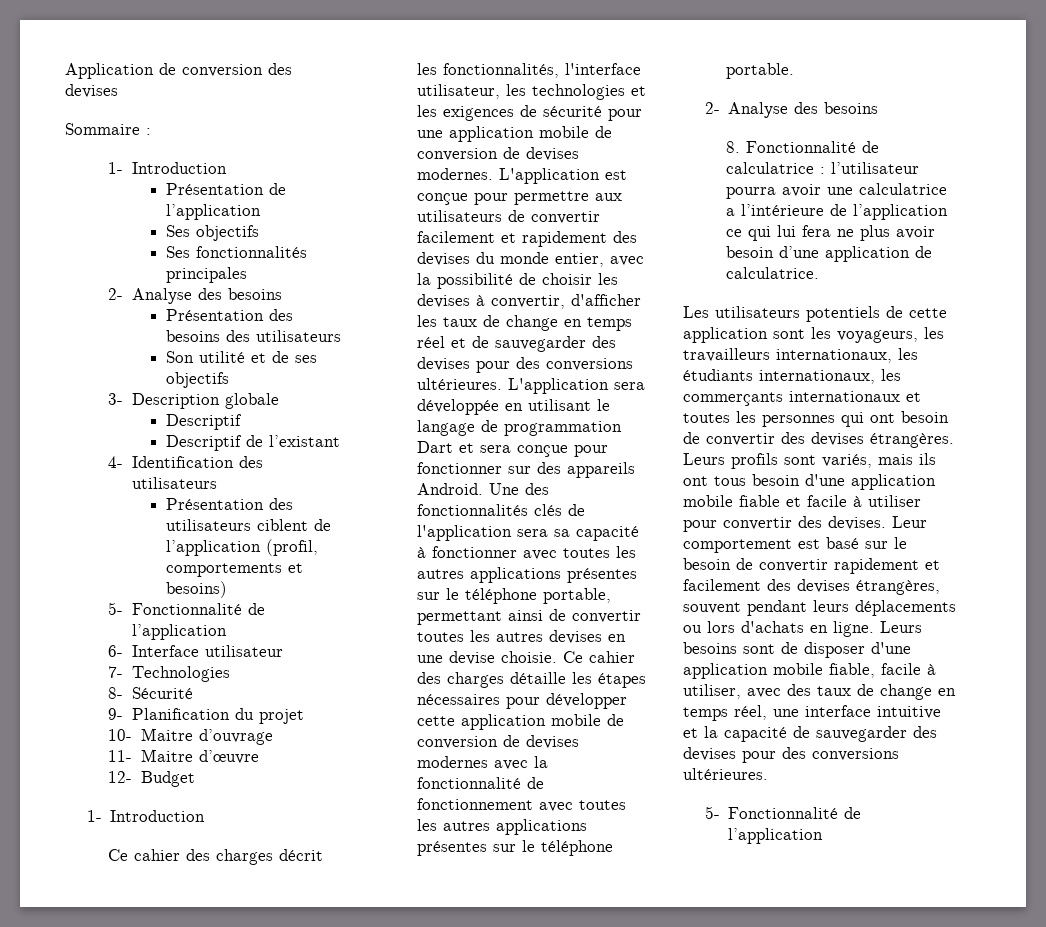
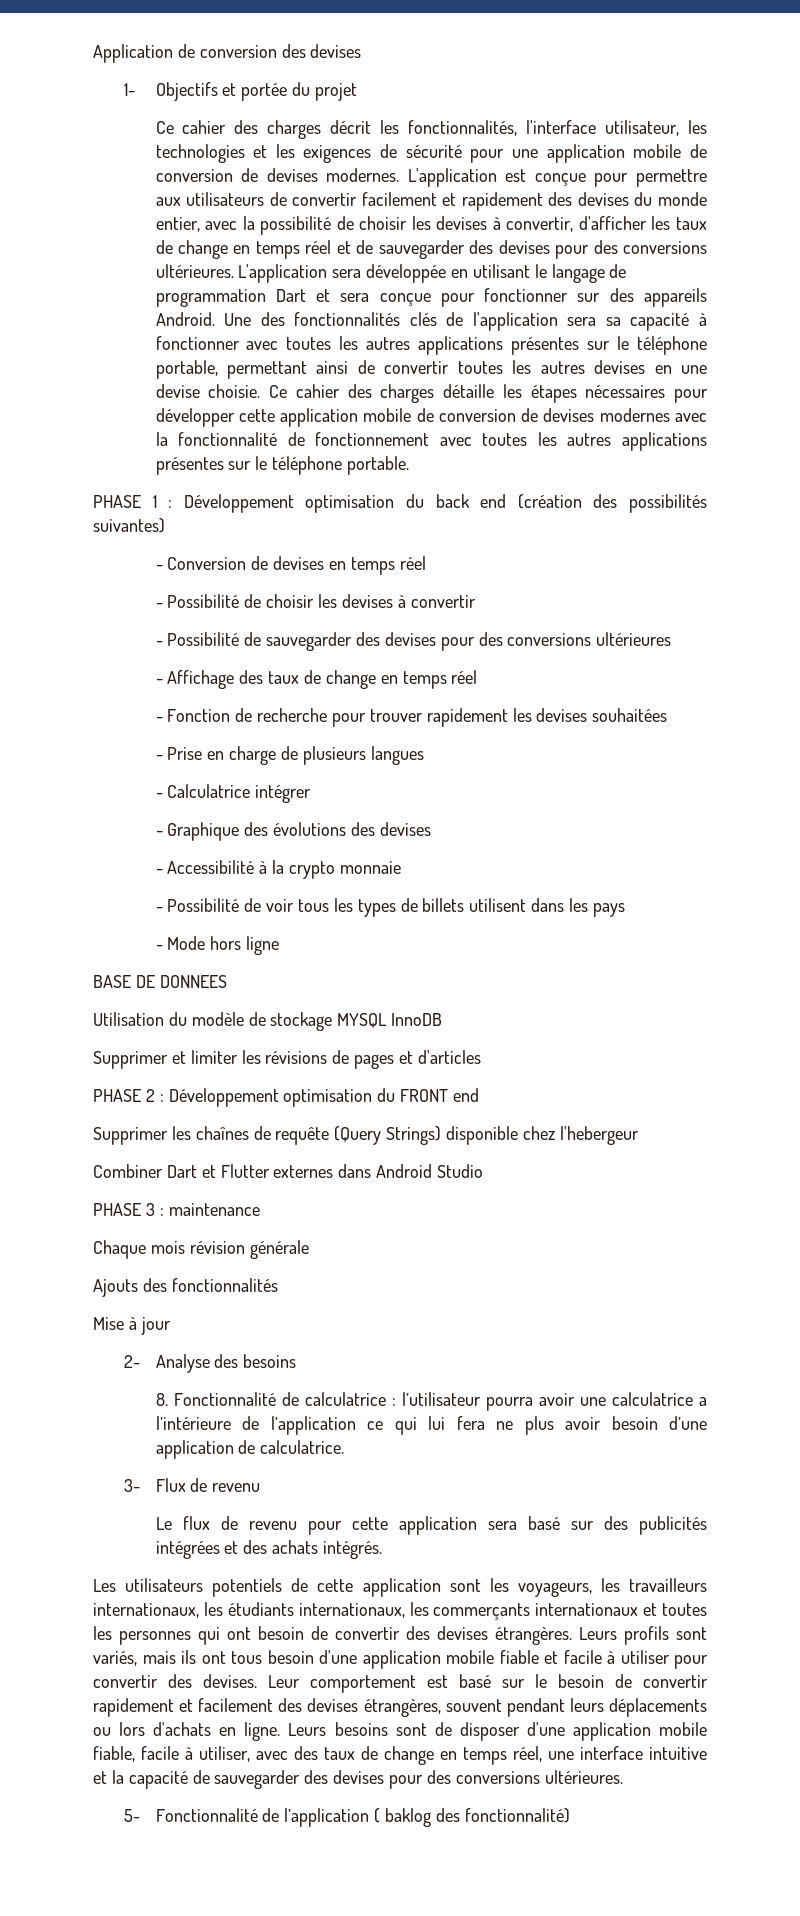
[65,123,151,135] [108,162,227,174] [165,183,286,195] [165,204,261,220] [165,225,259,241] [165,246,307,258] [165,267,247,283] [108,288,282,304] [165,309,293,321] [165,330,341,342] [165,351,317,363] [165,372,229,388] [108,393,279,409] [165,414,242,430] [165,435,340,451] [108,456,263,468] [131,477,217,489] [165,498,293,510] [165,519,331,531] [165,539,318,556] [165,563,303,577] [165,581,227,598] [108,602,265,615] [131,624,227,640] [108,645,283,657] [108,666,230,682] [108,687,193,699] [108,708,304,724] [108,728,273,745] [108,749,259,764] [108,771,195,787] [86,810,205,822] // Sommaire : // 1- Introduction // Présentation de l’application // Ses objectifs // Ses fonctionnalités principales // 2- Analyse des besoins // Présentation des besoins des utilisateurs // Son utilité et de ses objectifs // 3- Description globale // Descriptif // Descriptif de l’existant // 4- Identification des utilisateurs // Présentation des utilisateurs ciblent de l’application (profil, comportements et besoins) // 5- Fonctionnalité de l’application // 6- Interface utilisateur // 7- Technologies // 8- Sécurité // 9- Planification du projet // 10- Maitre d’ouvrage // 11- Maitre d’œuvre // 12- Budget // 1- Introduction -> [124,82,357,101] // 1- Objectifs et portée du projet
(795, 71) none -> [93,494,708,513] [93,518,165,533] [155,556,426,575] [155,594,476,608] [155,632,672,651] [155,670,478,689] [155,708,668,727] [155,746,424,765] [155,784,312,803] [155,822,431,841] [155,860,401,879] [155,898,625,917] [155,936,280,955] [93,975,227,988] [93,1012,443,1031] [93,1050,481,1069] [93,1088,480,1107] [93,1126,639,1145] [93,1164,484,1178] [93,1203,260,1216] [93,1240,309,1259] [93,1278,278,1297] [93,1317,171,1335] // PHASE 1 : Développement optimisation du back end (création des possibilités suivantes) // - Conversion de devises en temps réel // - Possibilité de choisir les devises à convertir // - Possibilité de sauvegarder des devises pour des conversions ultérieures // - Affichage des taux de change en temps réel // - Fonction de recherche pour trouver rapidement les devises souhaitées // - Prise en charge de plusieurs langues // - Calculatrice intégrer // - Graphique des évolutions des devises // - Accessibilité à la crypto monnaie // - Possibilité de voir tous les types de billets utilisent dans les pays // - Mode hors ligne // BASE DE DONNEES // Utilisation du modèle de stockage MYSQL InnoDB // Supprimer et limiter les révisions de pages et d'articles // PHASE 2 : Développement optimisation du FRONT end // Supprimer les chaînes de requête (Query Strings) disponible chez l'hebergeur // Combiner Dart et Flutter externes dans Android Studio // PHASE 3 : maintenance // Chaque mois révision générale // Ajouts des fonctionnalités // Mise à jour
(820, 273) none -> [124,1478,261,1492] [155,1516,707,1535] [155,1540,382,1559] // 3- Flux de revenu // Le flux de revenu pour cette application sera basé sur des publicités intégrées et des achats intégrés.
(823, 836) none -> [374,1808,570,1827] ( baklog des fonctionnalité)

